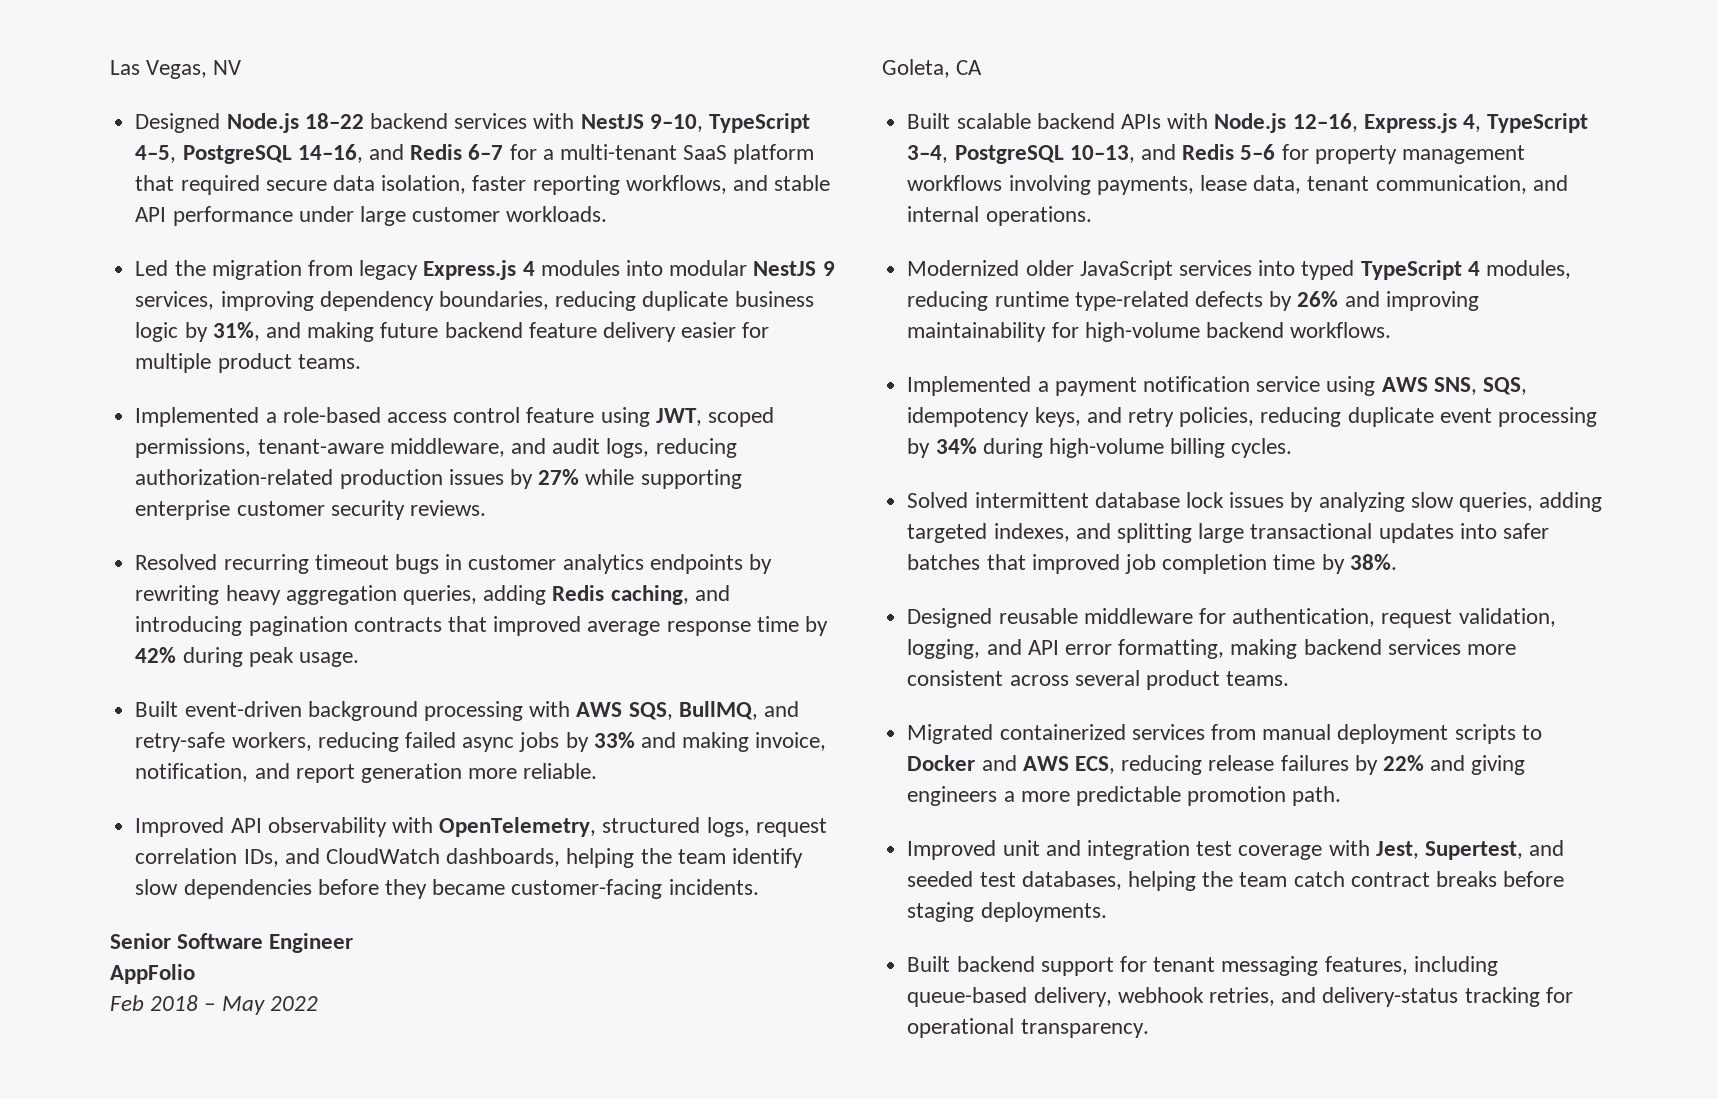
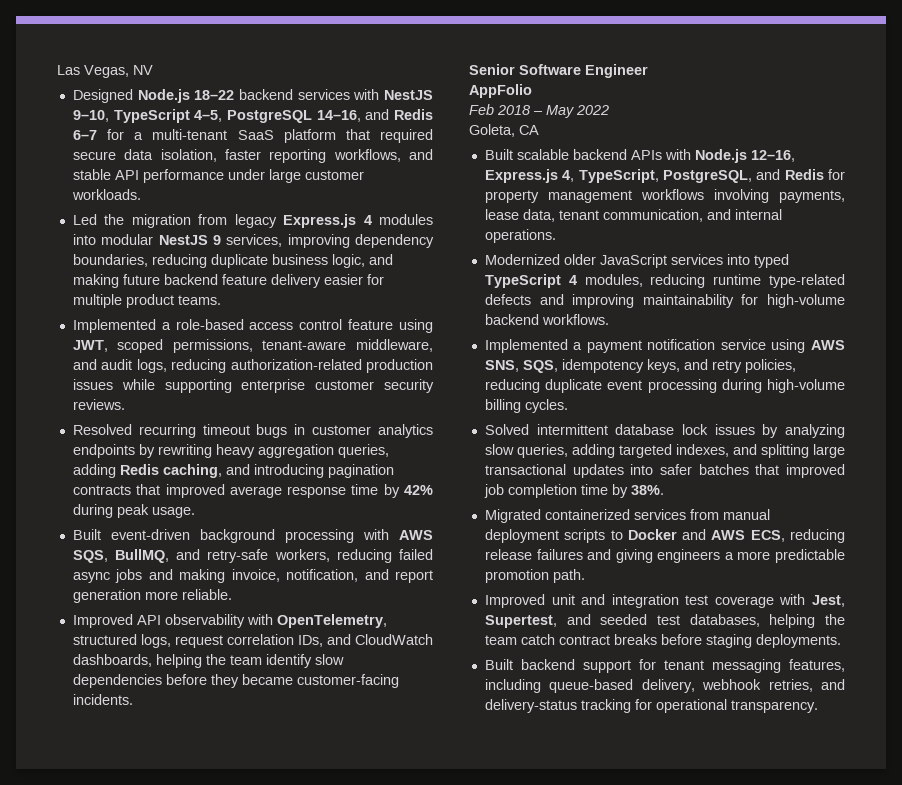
[135,322,260,342] logic by 31%, -> [331,254,365,268] logic,
[509,469,580,489] by 27% -> (113, 384) none
[565,732,635,752] by 33% -> (143, 576) none
[1487,113,1589,133] [907,144,1276,164] TypeScript 3–4, PostgreSQL 10–13, and Redis 5–6 -> [578,169,824,183] TypeScript, PostgreSQL, and Redis
[1269,291,1339,311] by 26% -> (531, 299) none
[907,438,977,458] by 34% -> (717, 386) none
[907,608,1556,628] [907,639,1516,659] [907,670,1290,690] // Designed reusable middleware for authentication, request validation, logging, and API error formatting, making backend services more consistent across several product teams. -> (664, 490) none
[1354,755,1424,775] by 22% -> (583, 554) none

